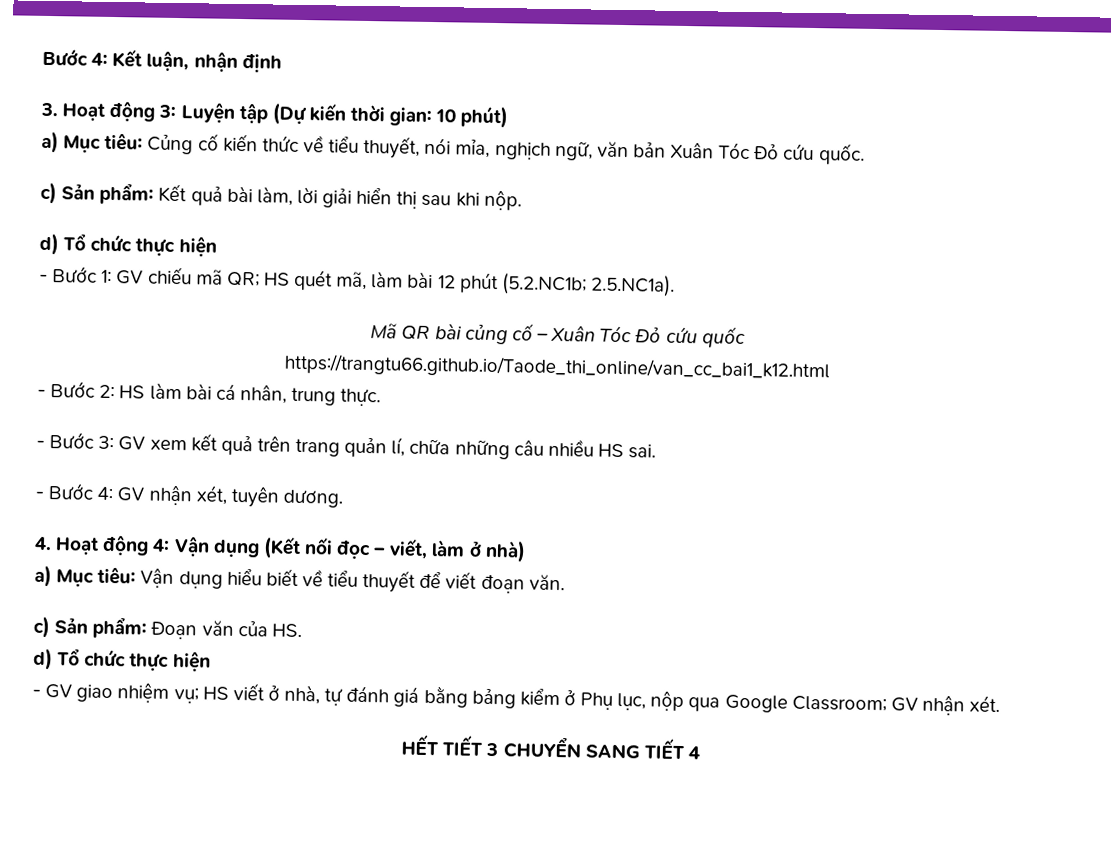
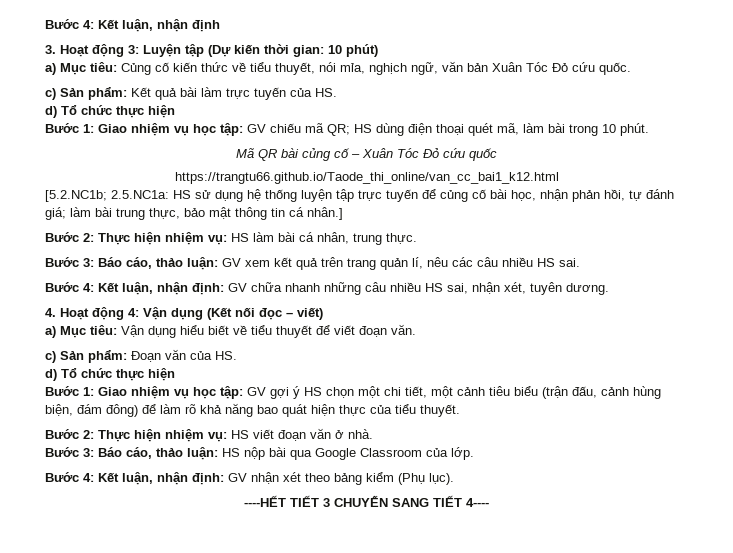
[256,186,522,211] [39,232,217,257] [39,266,113,284] làm, lời giải hiển thị sau khi nộp. // d) Tổ chức thực hiện // - Bước 1: -> [201,87,337,100] [45,104,175,118] [45,123,243,136] làm trực tuyến của HS. // d) Tổ chức thực hiện // Bước 1: Giao nhiệm vụ học tập:
(290, 279) none -> [376,123,464,136] dùng điện thoại
[437,272,675,297] 12 phút (5.2.NC1b; 2.5.NC1a). -> [569,123,649,136] trong 10 phút.
[37,381,116,399] - Bước 2: -> [45,189,674,202] [45,207,343,220] [45,232,227,245] [5.2.NC1b; 2.5.NC1a: HS sử dụng hệ thống luyện tập trực tuyến để củng cố bài học, nhận phản hồi, tự đánh giá; làm bài trung thực, bảo mật thông tin cá nhân.] // Bước 2: Thực hiện nhiệm vụ:
[36,432,115,450] - Bước 3: -> [45,257,218,270] Bước 3: Báo cáo, thảo luận:
[409,438,510,460] chữa những -> [427,257,473,267] nêu các
[35,483,145,502] - Bước 4: GV -> [45,282,468,295] Bước 4: Kết luận, nhận định: GV chữa nhanh những câu nhiều HS sai,
[389,538,526,563] viết, làm ở nhà) -> [297,307,323,320] viết)
[32,682,1001,716] [401,733,440,756] - GV giao nhiệm vụ; HS viết ở nhà, tự đánh giá bằng bảng kiểm ở Phụ lục, nộp qua Google Classroom; GV nhận xét. // HẾT -> [45,386,661,399] [45,403,460,417] [45,428,373,442] [45,447,474,460] [45,472,454,485] [244,495,286,507] Bước 1: Giao nhiệm vụ học tập: GV gợi ý HS chọn một chi tiết, một cảnh tiêu biểu (trận đấu, cảnh hùng biện, đám đông) để làm rõ khả năng bao quát hiện thực của tiểu thuyết. // Bước 2: Thực hiện nhiệm vụ: HS viết đoạn văn ở nhà. // Bước 3: Báo cáo, thảo luận: HS nộp bài qua Google Classroom của lớp. // Bước 4: Kết luận, nhận định: GV nhận xét theo bảng kiểm (Phụ lục). // ----HẾT
[687,746,700,760] 4 -> [466,498,489,507] 4----

